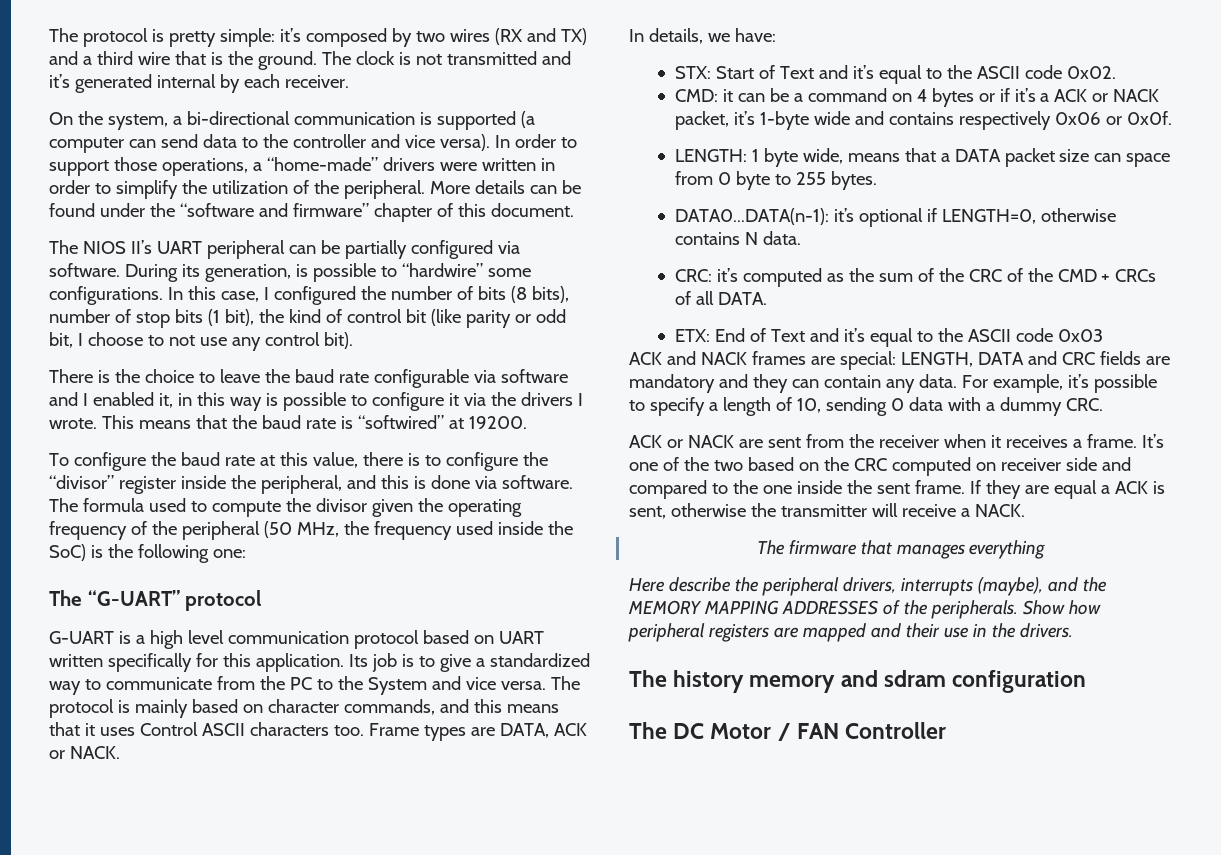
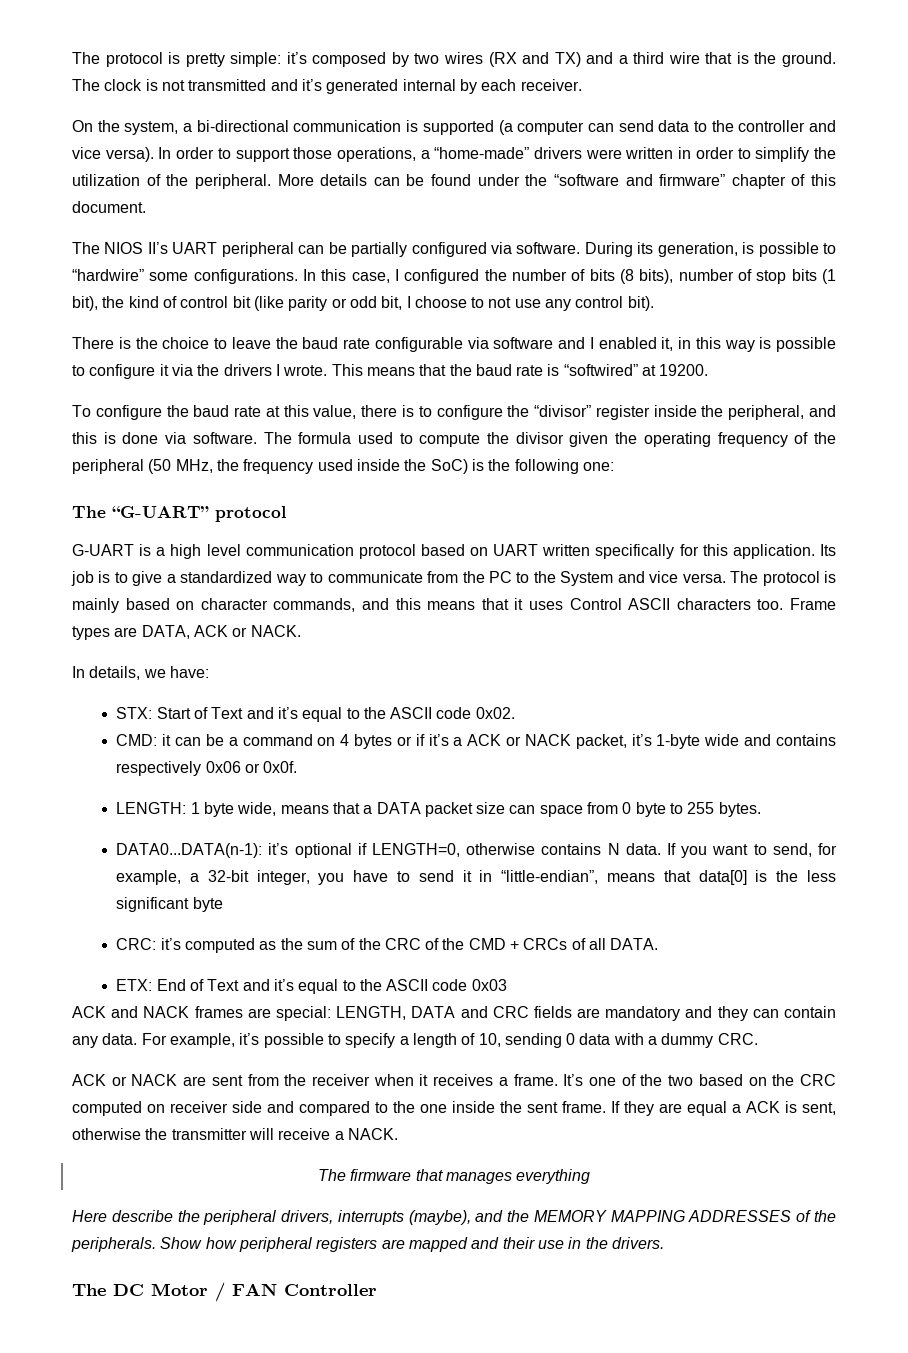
(801, 238) none -> [667,843,837,858] [116,870,837,885] [116,897,223,912] If you want to send, for example, a 32-bit integer, you have to send it in “little-endian”, means that data[0] is the less significant byte
[629,670,1087,693] // The history memory and sdram configuration -> (664, 1243) none

